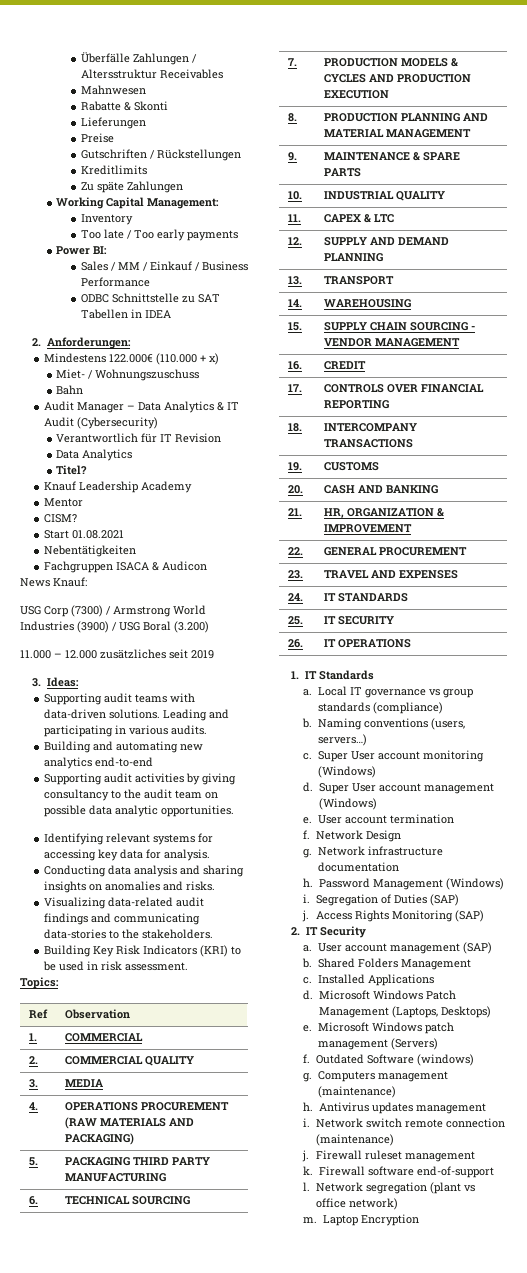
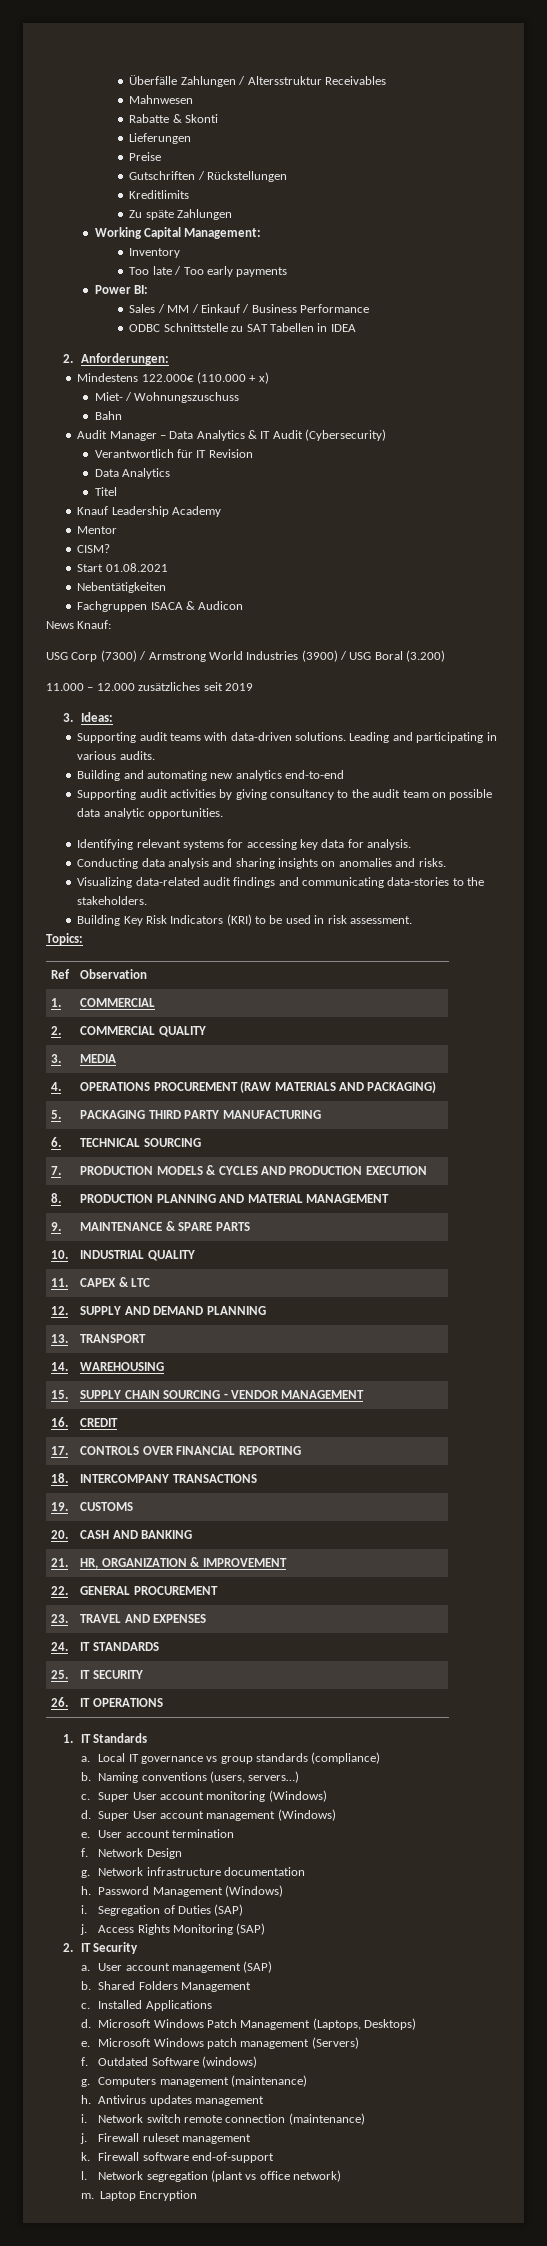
[56,465,88,475] Titel? -> [94,487,117,496] Titel

